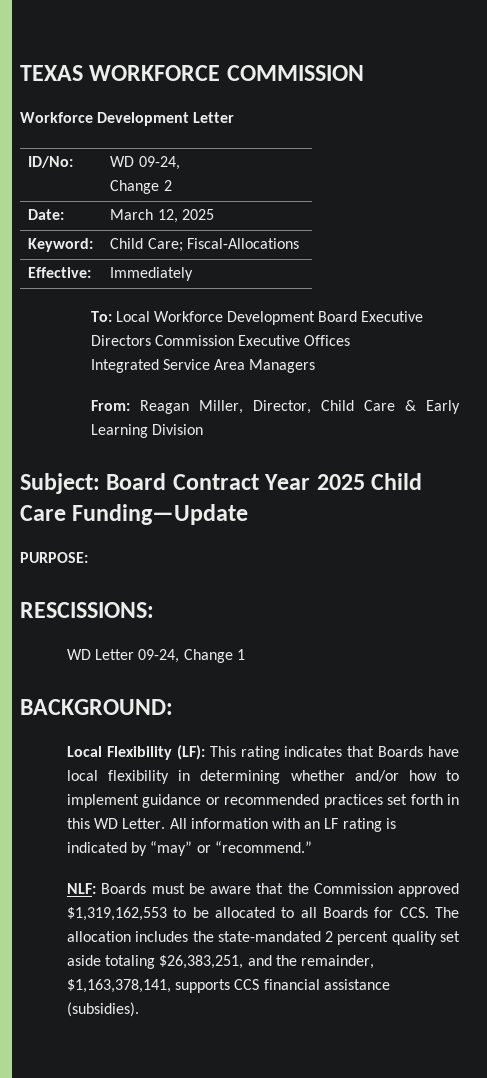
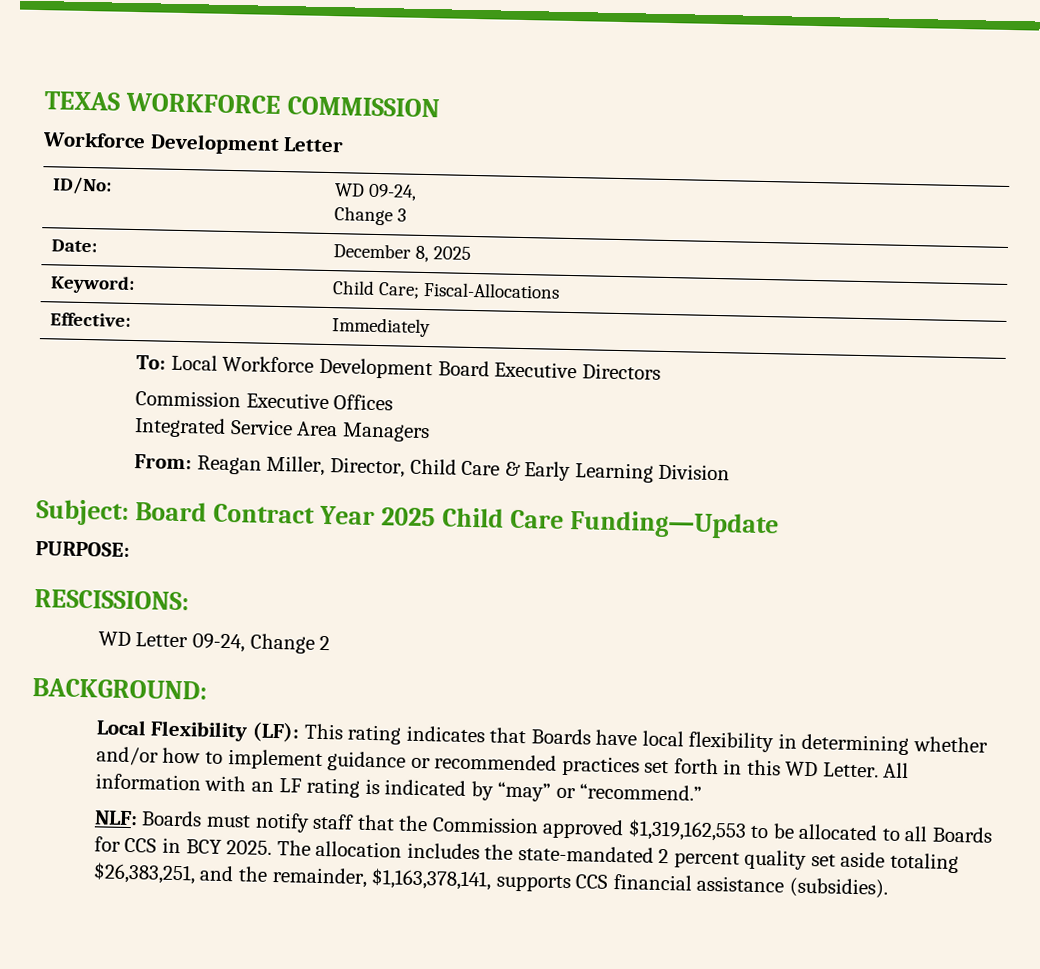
[163,180,172,191] 2 -> [396,208,407,222] 3
[110,209,178,223] March 12, -> [332,243,429,263] December 8,
(151, 340) none -> (661, 371) //
[236,649,245,660] 1 -> [319,635,331,651] 2
[188,883,252,894] be aware -> [254,812,355,833] notify staff
[399,907,429,918] CCS. -> [124,837,273,855] CCS in BCY 2025.

